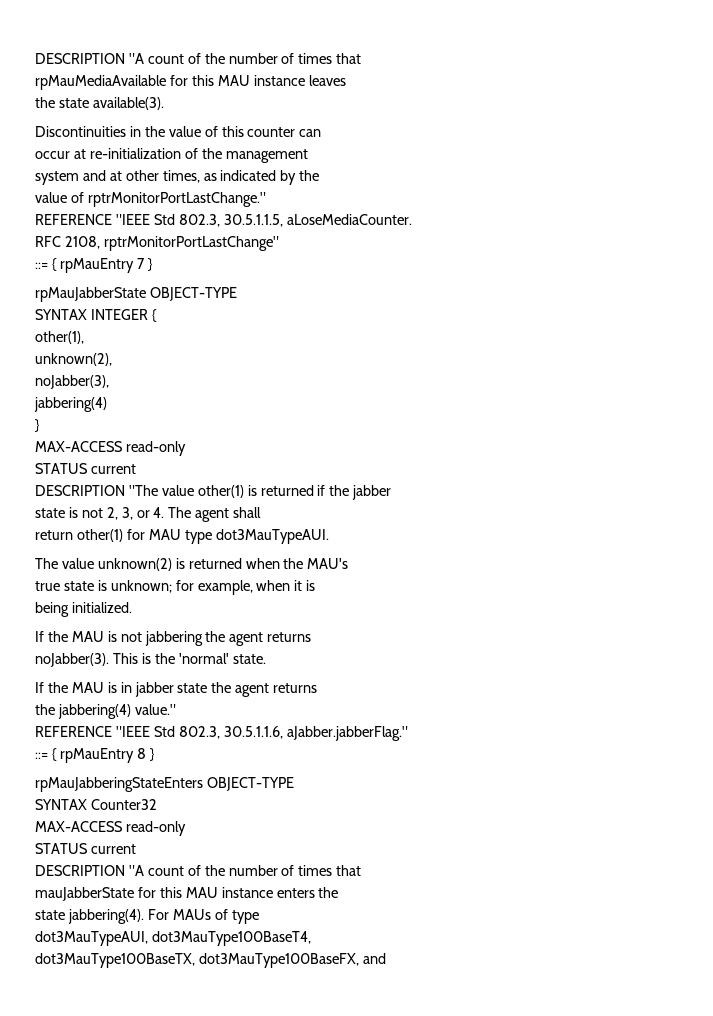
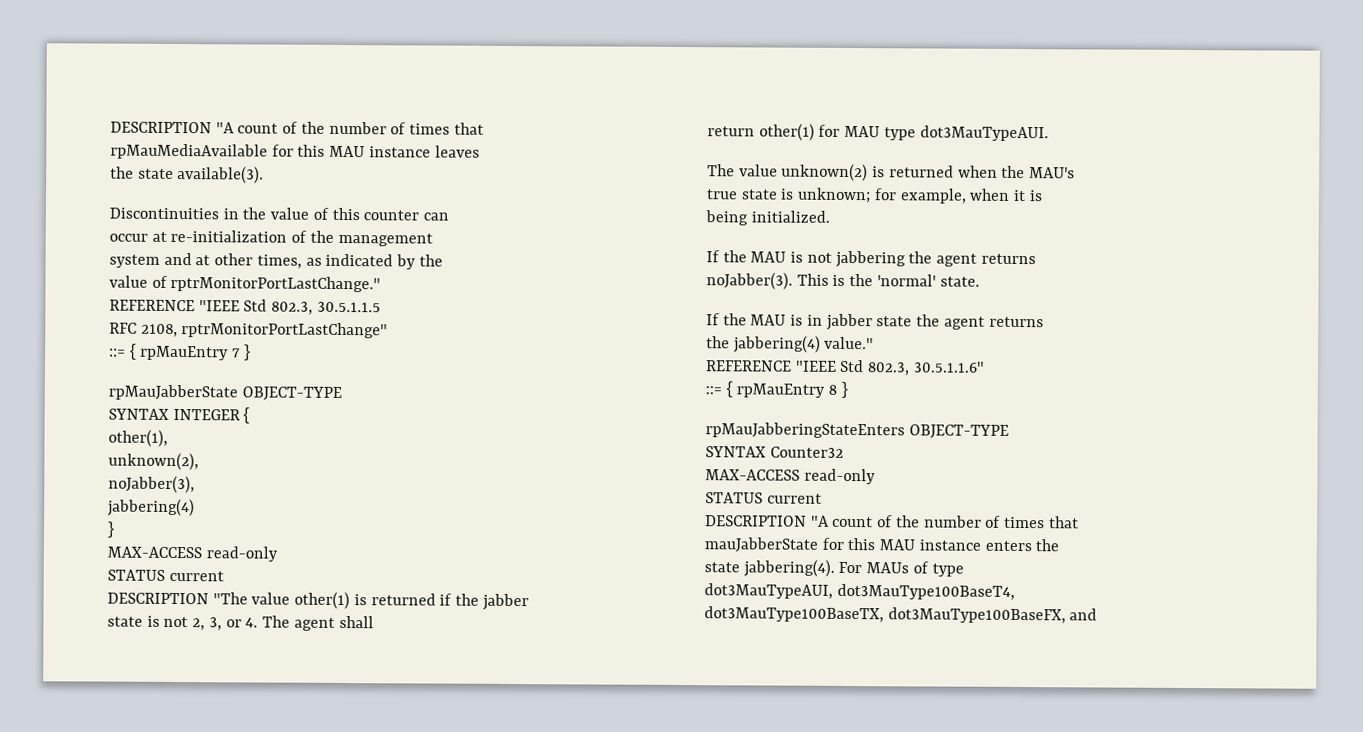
[223,214,412,227] 30.5.1.1.5, aLoseMediaCounter. -> [316,301,381,313] 30.5.1.1.5
[223,726,408,741] 30.5.1.1.6, aJabber.jabberFlag." -> [912,361,985,373] 30.5.1.1.6"

